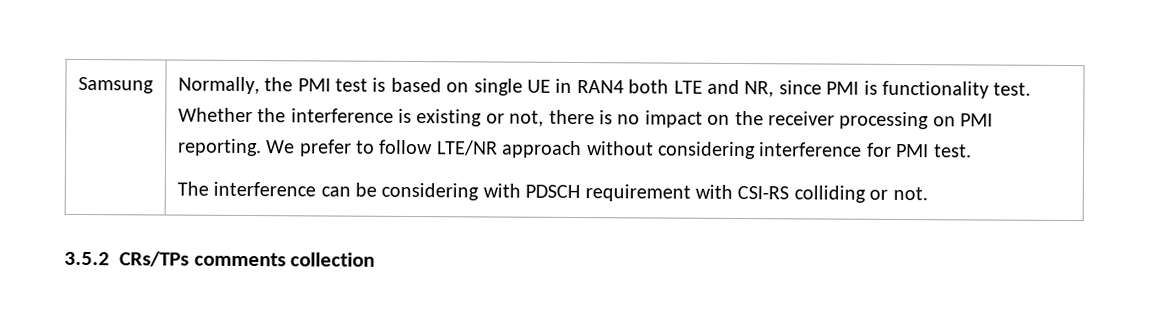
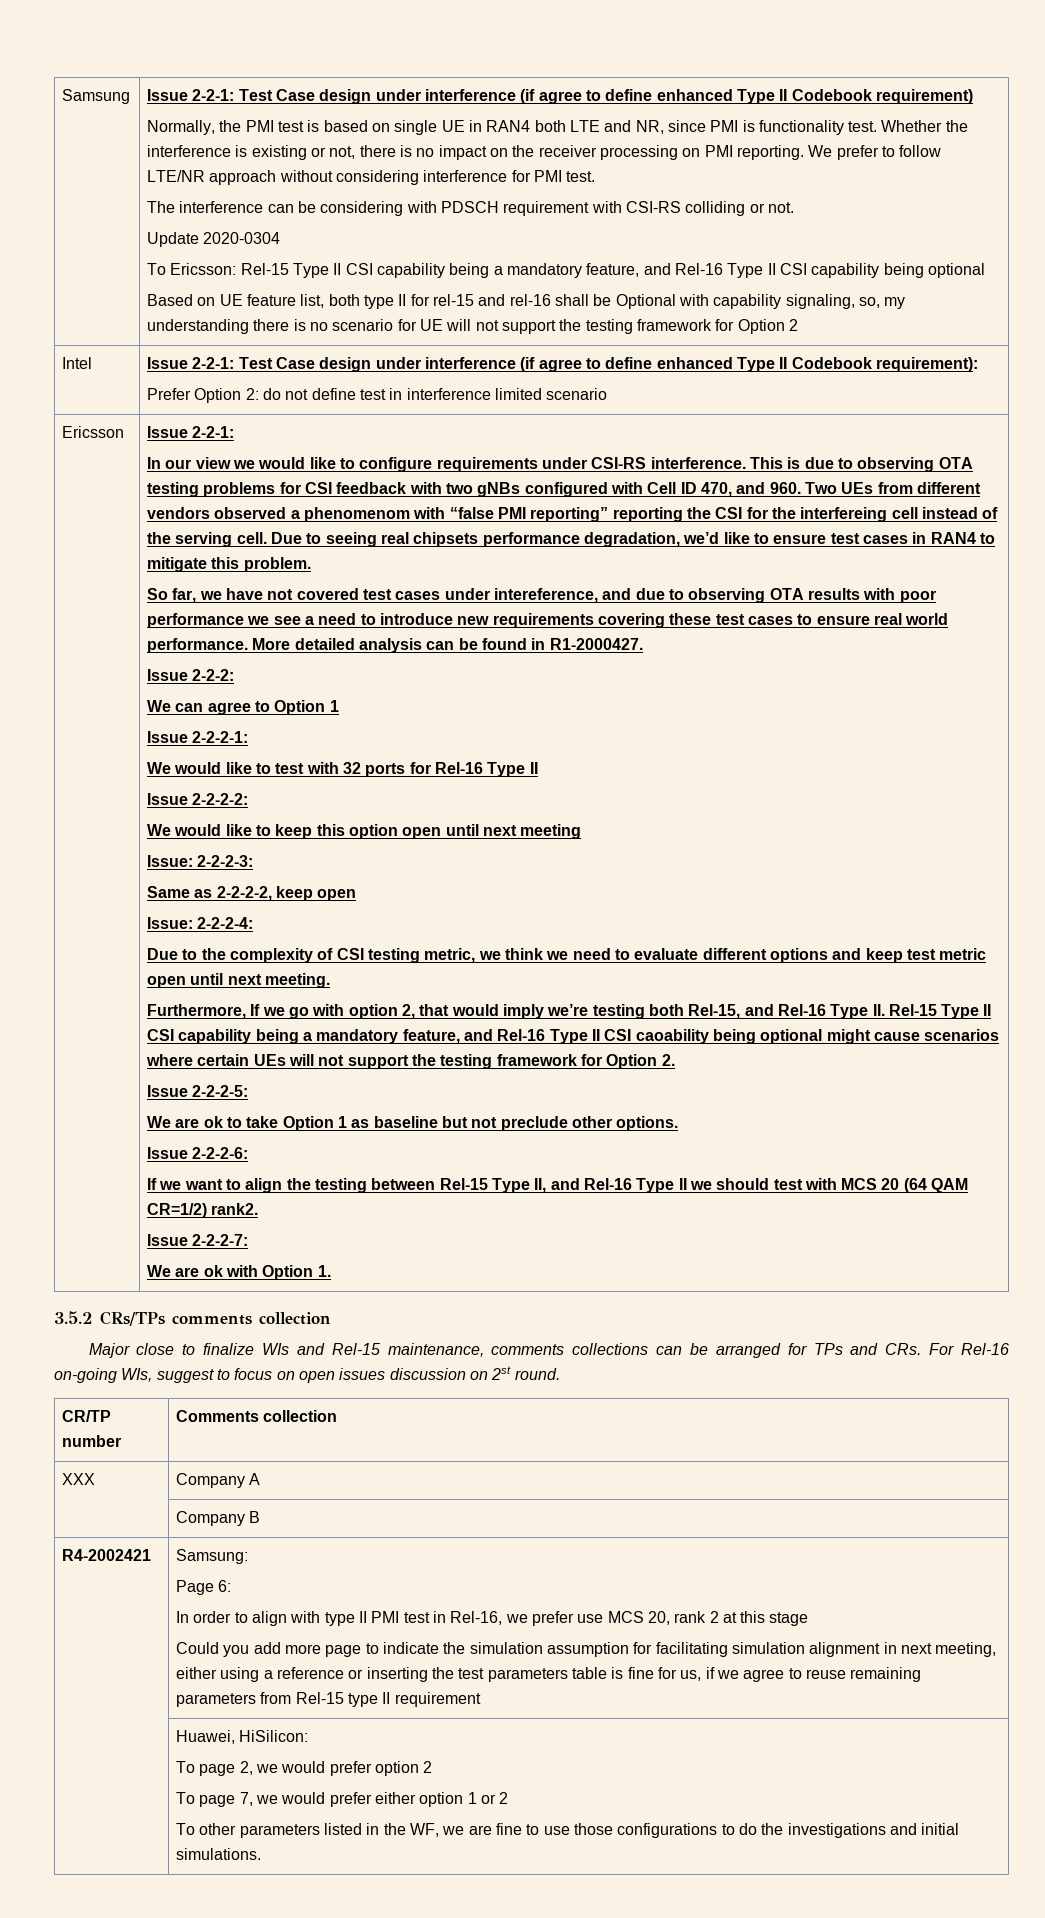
(154, 85) none -> [147,89,973,104] Issue 2-2-1: Test Case design under interference (if agree to define enhanced Type II Codebook requirement) //
[64,251,376,267] // 3.5.2 CRs/TPs comments collection -> [147,232,281,247] [147,263,985,278] [147,294,906,309] [147,319,798,334] [62,357,93,369] [147,357,978,372] [147,388,608,403] [62,426,125,438] [147,426,235,438] [147,457,973,472] [147,482,981,497] [147,507,999,522] [147,532,995,547] [147,557,311,572] [147,588,936,603] [147,613,949,628] [147,638,643,653] [147,669,235,681] [147,700,339,715] [147,731,249,743] [147,762,538,777] [147,793,249,805] [147,824,582,839] [147,855,254,867] [147,886,357,901] [147,917,254,929] [147,948,987,963] [147,973,331,988] [147,1004,992,1019] [147,1029,1000,1044] [146,1054,675,1069] [147,1085,249,1097] [147,1116,679,1131] [147,1147,249,1159] [147,1178,969,1193] [147,1203,259,1218] [147,1234,249,1246] [147,1265,331,1280] [54,1311,331,1326] [88,1343,1009,1358] [54,1366,560,1383] [62,1410,112,1422] [62,1435,122,1447] [176,1410,338,1422] [62,1473,96,1485] [176,1473,261,1488] [176,1511,261,1526] [62,1549,152,1561] [176,1549,249,1564] [176,1580,232,1595] [176,1611,809,1626] [176,1642,997,1657] [176,1667,922,1682] [176,1692,481,1707] [176,1730,309,1744] [176,1761,433,1776] [176,1792,509,1807] [176,1823,960,1838] [176,1848,262,1860] // Update 2020-0304 // To Ericsson: Rel-15 Type II CSI capability being a mandatory feature, and Rel-16 Type II CSI capability being optional // Based on UE feature list, both type II for rel-15 and rel-16 shall be Optional with capability signaling, so, my understanding there is no scenario for UE will not support the testing framework for Option 2 // Intel | Issue 2-2-1: Test Case design under interference (if agree to define enhanced Type II Codebook requirement): // Prefer Option 2: do not define test in interference limited scenario // Ericsson | Issue 2-2-1: // In our view we would like to configure requirements under CSI-RS interference. This is due to observing OTA testing problems for CSI feedback with two gNBs configured with Cell ID 470, and 960. Two UEs from different vendors observed a phenomenom with “false PMI reporting” reporting the CSI for the interfereing cell instead of the serving cell. Due to seeing real chipsets performance degradation, we’d like to ensure test cases in RAN4 to mitigate this problem. // So far, we have not covered test cases under intereference, and due to observing OTA results with poor performance we see a need to introduce new requirements covering these test cases to ensure real world performance. More detailed analysis can be found in R1-2000427. // Issue 2-2-2: // We can agree to Option 1 // Issue 2-2-2-1: // We would like to test with 32 ports for Rel-16 Type II // Issue 2-2-2-2: // We would like to keep this option open until next meeting // Issue: 2-2-2-3: // Same as 2-2-2-2, keep open // Issue: 2-2-2-4: // Due to the complexity of CSI testing metric, we think we need to evaluate different options and keep test metric open until next meeting. // Furthermore, If we go with option 2, that would imply we’re testing both Rel-15, and Rel-16 Type II. Rel-15 Type II CSI capability being a mandatory feature, and Rel-16 Type II CSI caoability being optional might cause scenarios where certain UEs will not support the testing framework for Option 2. // Issue 2-2-2-5: // We are ok to take Option 1 as baseline but not preclude other options. // Issue 2-2-2-6: // If we want to align the testing between Rel-15 Type II, and Rel-16 Type II we should test with MCS 20 (64 QAM CR=1/2) rank2. // Issue 2-2-2-7: // We are ok with Option 1. // 3.5.2 CRs/TPs comments collection // Major close to finalize WIs and Rel-15 maintenance, comments collections can be arranged for TPs and CRs. For Rel-16 on-going WIs, suggest to focus on open issues discussion on 2st round. // CR/TP number | Comments collection // XXX | Company A // | Company B // R4-2002421 | Samsung: // Page 6: // In order to align with type II PMI test in Rel-16, we prefer use MCS 20, rank 2 at this stage // Could you add more page to indicate the simulation assumption for facilitating simulation alignment in next meeting, either using a reference or inserting the test parameters table is fine for us, if we agree to reuse remaining parameters from Rel-15 type II requirement // | Huawei, HiSilicon: // To page 2, we would prefer option 2 // To page 7, we would prefer either option 1 or 2 // To other parameters listed in the WF, we are fine to use those configurations to do the investigations and initial simulations.

